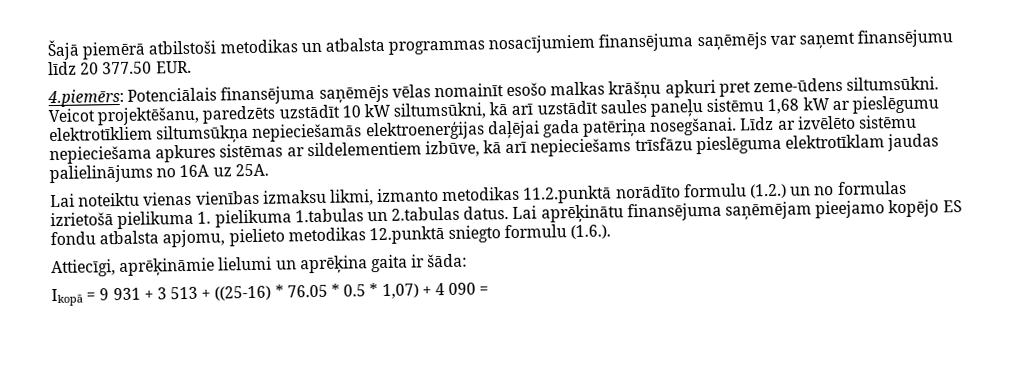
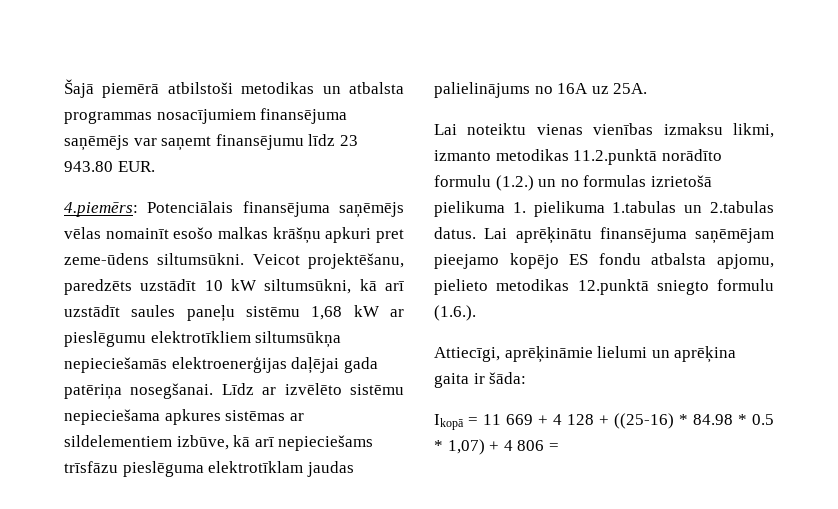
[80,61,153,75] 20 377.50 -> [339,135,358,146] [64,161,113,172] 23 943.80
[99,286,199,301] 9 931 + 3 513 -> [483,414,594,425] 11 669 + 4 128
[286,284,328,298] 76.05 -> [693,414,733,425] 84.98
[448,282,477,295] 090 -> [517,440,545,451] 806

